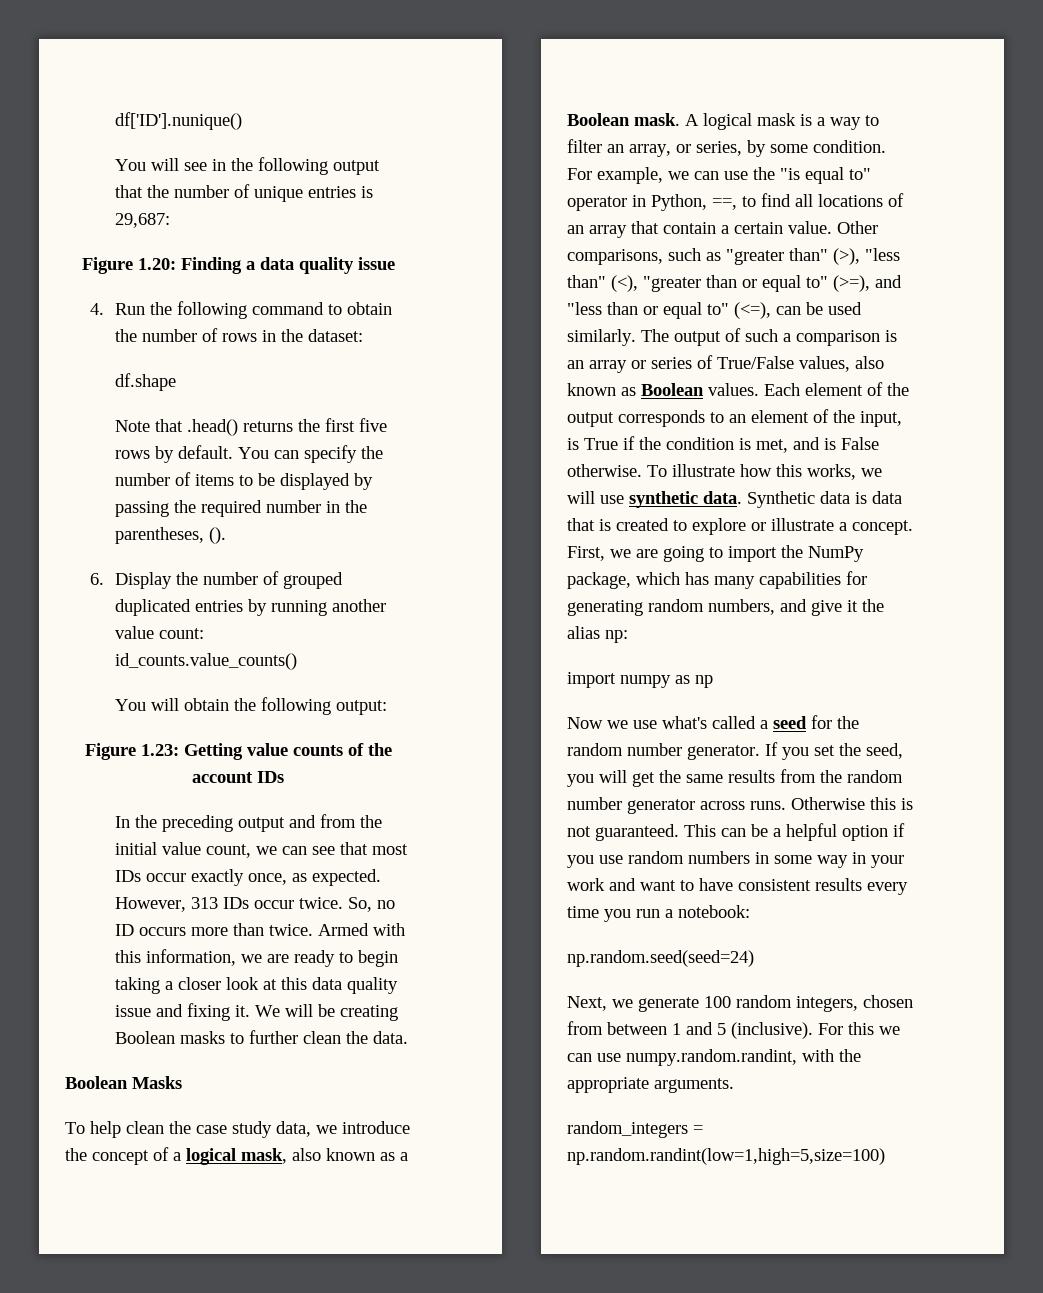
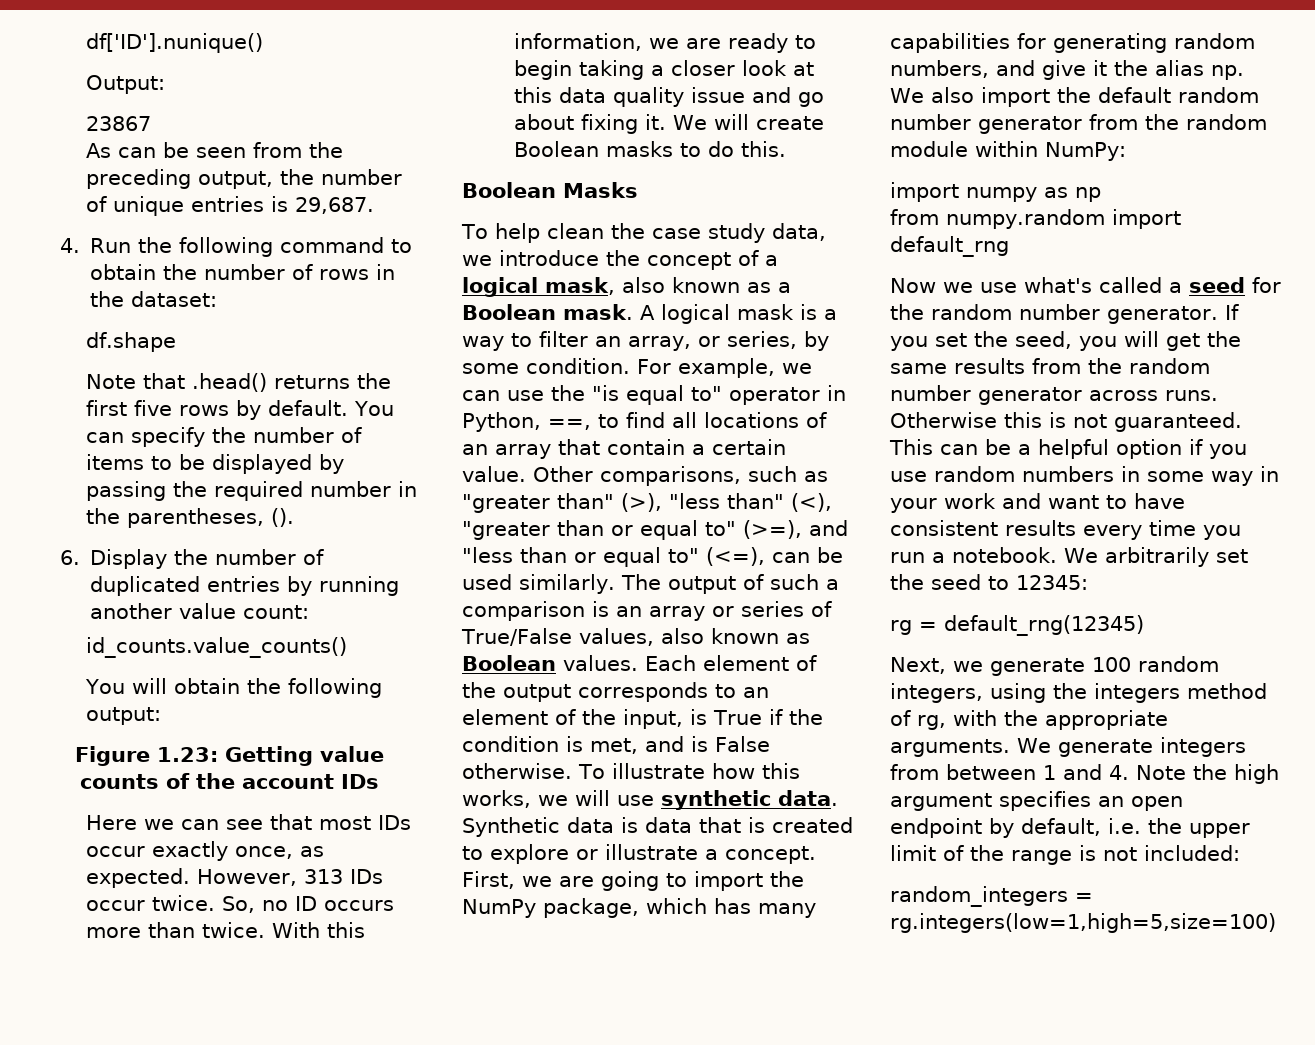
[115,157,381,175] [115,185,144,198] You will see in the following output that -> [86,75,166,94] [86,116,152,131] [86,142,344,158] [86,169,274,189] Output: // 23867 // As can be seen from the preceding output,
[115,213,171,228] [81,257,395,274] 29,687: // Figure 1.20: Finding a data quality issue -> [295,197,375,214] 29,687.
[283,572,344,589] grouped -> (325, 557) none
[115,814,383,832] [115,842,252,858] In the preceding output and from the initial value count, -> [86,815,138,830] Here
[318,923,406,936] Armed with -> [272,922,321,938] With
(184, 1010) none -> [798,92,825,107] [514,114,575,130] go about
[318,1004,399,1021] be creating -> [756,116,825,130] create
[249,1030,409,1044] further clean the data. -> [708,141,787,157] do this.
[605,630,628,643] np: -> [1211,65,1244,80] [890,87,1259,107] [890,114,1267,134] [890,141,1126,161] np. We also import the default random number generator from the random module within NumPy:
(713, 681) none -> [890,209,1181,229] [890,236,1009,257] // from numpy.random import default_rng
[678,905,750,918] [567,950,754,967] notebook: // np.random.seed(seed=24) -> [952,547,1248,567] [890,574,1088,590] [890,615,1144,636] notebook. We arbitrarily set the seed to 12345: // rg = default_rng(12345)
[863,995,913,1008] [567,1021,900,1039] [567,1049,861,1066] [567,1077,734,1093] chosen from between 1 and 5 (inclusive). For this we can use numpy.random.randint, with the appropriate arguments. -> [990,683,1267,703] [890,710,1168,730] [890,737,1246,757] [890,764,1279,784] [890,791,1183,811] [890,818,1250,838] [890,845,1240,865] using the integers method of rg, with the appropriate arguments. We generate integers from between 1 and 4. Note the high argument specifies an open endpoint by default, i.e. the upper limit of the range is not included:
[567,1148,885,1165] np.random.randint(low=1,high=5,size=100) -> [890,913,1276,933] rg.integers(low=1,high=5,size=100)

